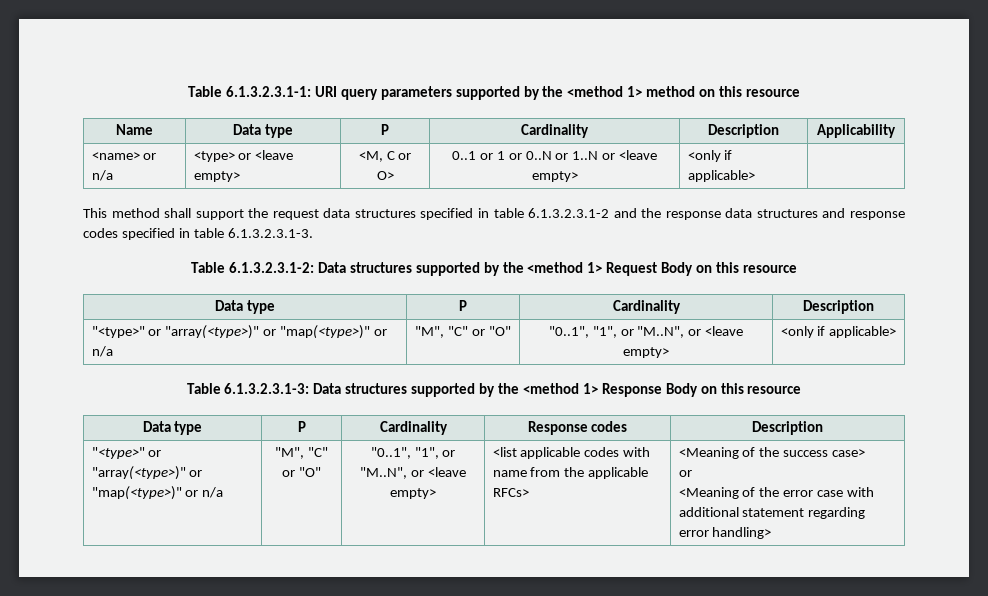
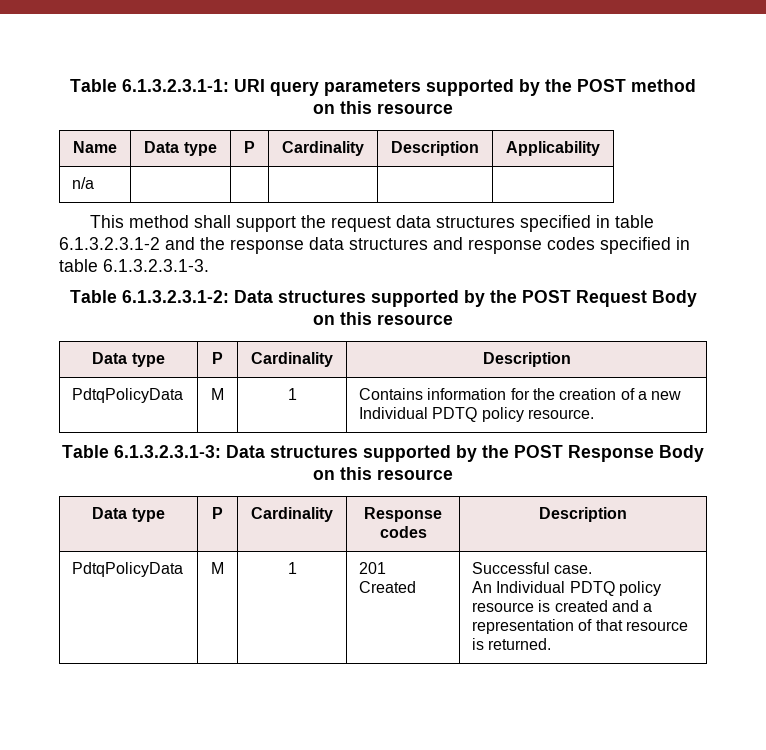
[567,86,643,97] <method 1> -> [577,79,626,92] POST
[91,152,157,160] [91,170,113,181] [193,150,294,162] [193,171,240,182] [358,151,412,162] [376,171,394,180] [451,150,658,160] [531,171,578,182] [687,150,733,162] [687,170,755,182] <name> or n/a | <type> or <leave empty> | <M, C or O> | 0..1 or 1 or 0..N or 1..N or <leave empty> | <only if applicable> -> [72,177,95,189] n/a | | | |
[527,262,603,273] <method 1> -> [521,290,571,303] POST
[91,325,388,339] [91,346,113,357] [415,326,511,338] [548,326,744,338] [623,347,669,358] [780,326,897,338] "<type>" or "array(<type>)" or "map(<type>)" or n/a | "M", "C" or "O" | "0..1", "1", or "M..N", or <leave empty> | <only if applicable> -> [72,388,184,403] [211,388,224,400] [287,388,297,400] [359,388,682,400] [359,407,594,422] PdtqPolicyData | M | 1 | Contains information for the creation of a new Individual PDTQ policy resource.
[522,383,598,394] <method 1> -> [514,445,563,458] POST
[91,447,162,459] [91,466,203,480] [91,486,224,500] [275,447,328,459] [282,467,321,477] [370,447,456,459] [360,467,466,479] [390,488,436,499] [492,447,651,459] [492,467,649,479] [492,488,529,497] [678,447,866,459] [678,470,692,477] [678,487,875,499] [678,507,866,519] [678,527,772,539] "<type>" or "array(<type>)" or "map(<type>)" or n/a | "M", "C" or "O" | "0..1", "1", or "M..N", or <leave empty> | <list applicable codes with name from the applicable RFCs> | <Meaning of the success case> // or // <Meaning of the error case with additional statement regarding error handling> -> [72,562,184,577] [211,562,224,574] [287,562,297,574] [359,562,387,574] [359,581,417,593] [472,562,593,574] [472,581,661,596] [472,600,653,612] [472,619,688,634] [472,638,552,650] PdtqPolicyData | M | 1 | 201 Created | Successful case. // An Individual PDTQ policy resource is created and a representation of that resource is returned.

